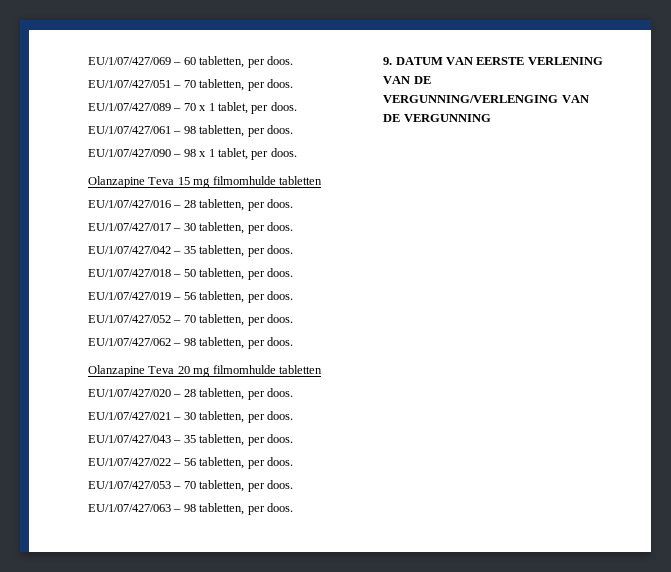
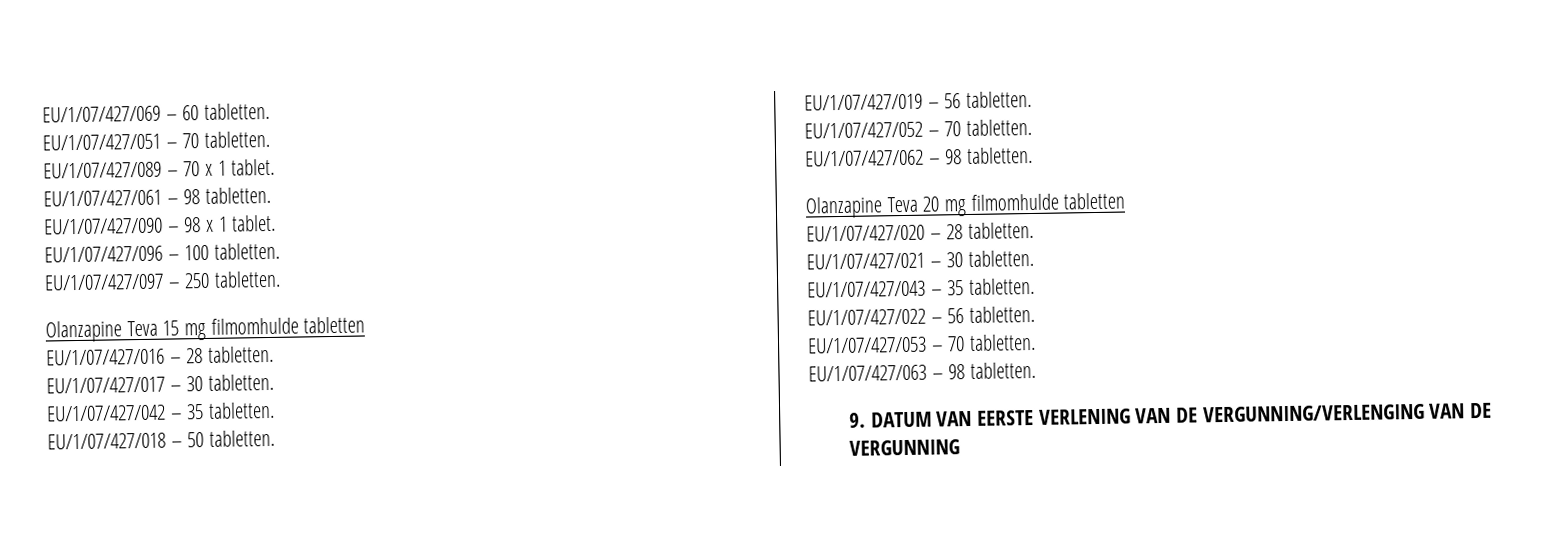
[199,56,293,68] tabletten, per doos. -> [204,102,271,120] tabletten.
[199,79,293,91] tabletten, per doos. -> [204,130,271,148] tabletten.
[217,102,297,114] tablet, per doos. -> [231,158,276,176] tablet.
[199,125,293,137] tabletten, per doos. -> [205,186,272,204] tabletten.
[217,148,297,160] tablet, per doos. -> [231,214,277,232] [44,242,281,263] [44,270,282,291] tablet. // EU/1/07/427/096 – 100 tabletten. // EU/1/07/427/097 – 250 tabletten.
[199,199,293,211] tabletten, per doos. -> [208,345,275,363] tabletten.
[199,222,293,234] tabletten, per doos. -> [208,373,275,391] tabletten.
[199,245,293,257] tabletten, per doos. -> [208,401,276,419] tabletten.
[199,268,293,280] tabletten, per doos. -> [209,429,276,447] tabletten.
[199,291,293,303] tabletten, per doos. -> [966,90,1033,109] tabletten.
[199,314,293,326] tabletten, per doos. -> [966,118,1033,137] tabletten.
[199,337,293,349] tabletten, per doos. -> [966,146,1034,164] tabletten.
[199,388,293,400] tabletten, per doos. -> [968,221,1035,239] tabletten.
[199,411,293,423] tabletten, per doos. -> [968,249,1035,267] tabletten.
[199,434,293,446] tabletten, per doos. -> [969,277,1036,295] tabletten.
[199,457,293,469] tabletten, per doos. -> [969,305,1036,323] tabletten.
[199,480,293,492] tabletten, per doos. -> [969,333,1037,351] tabletten.
[199,503,293,515] tabletten, per doos. -> [970,361,1037,379] tabletten.

